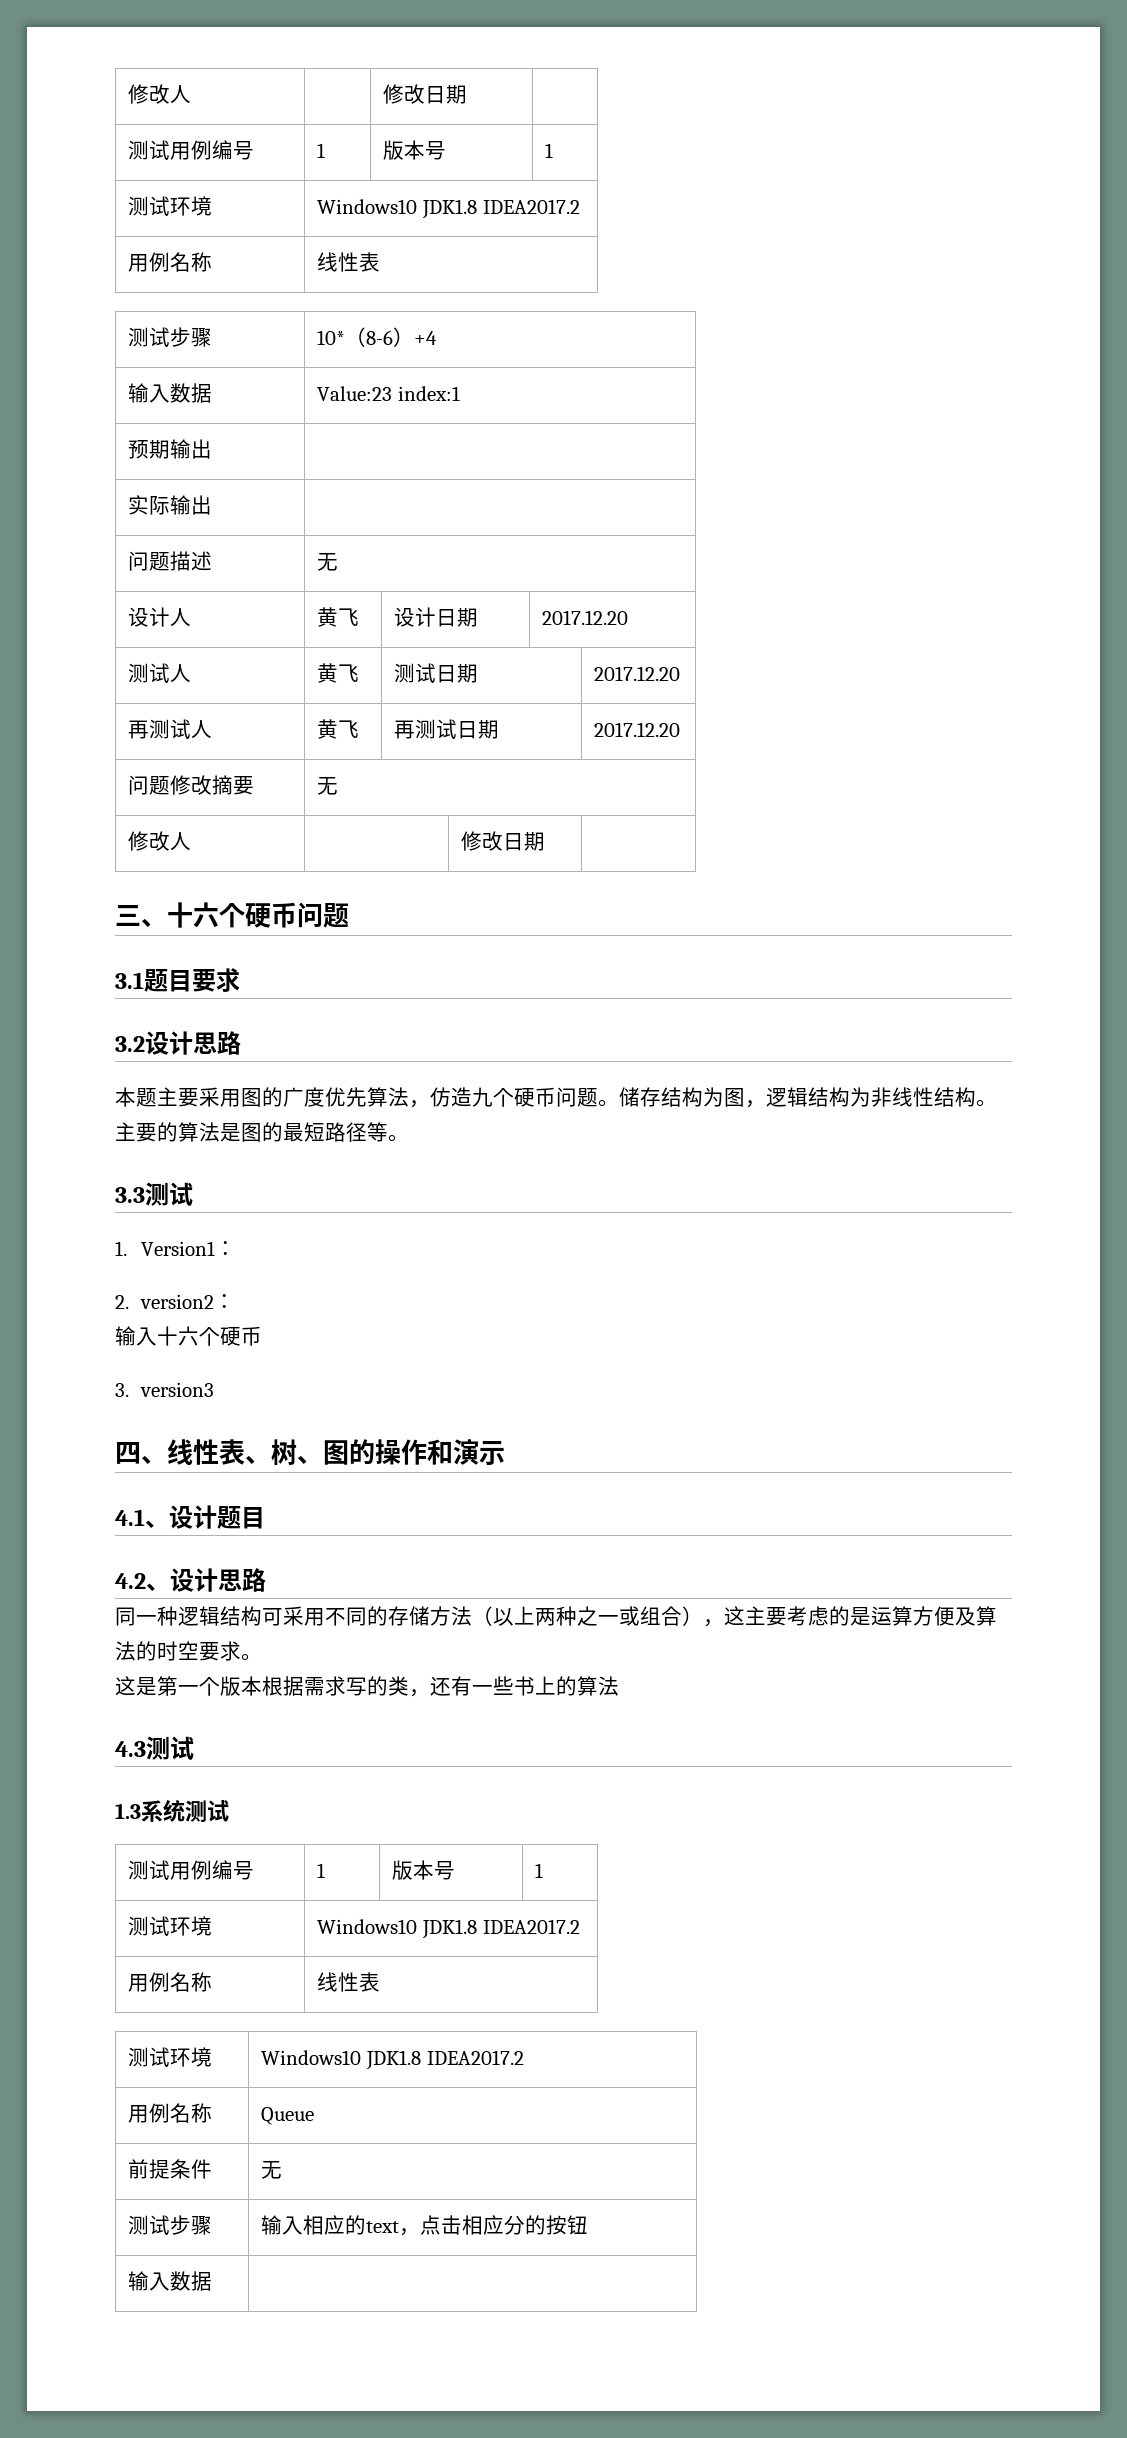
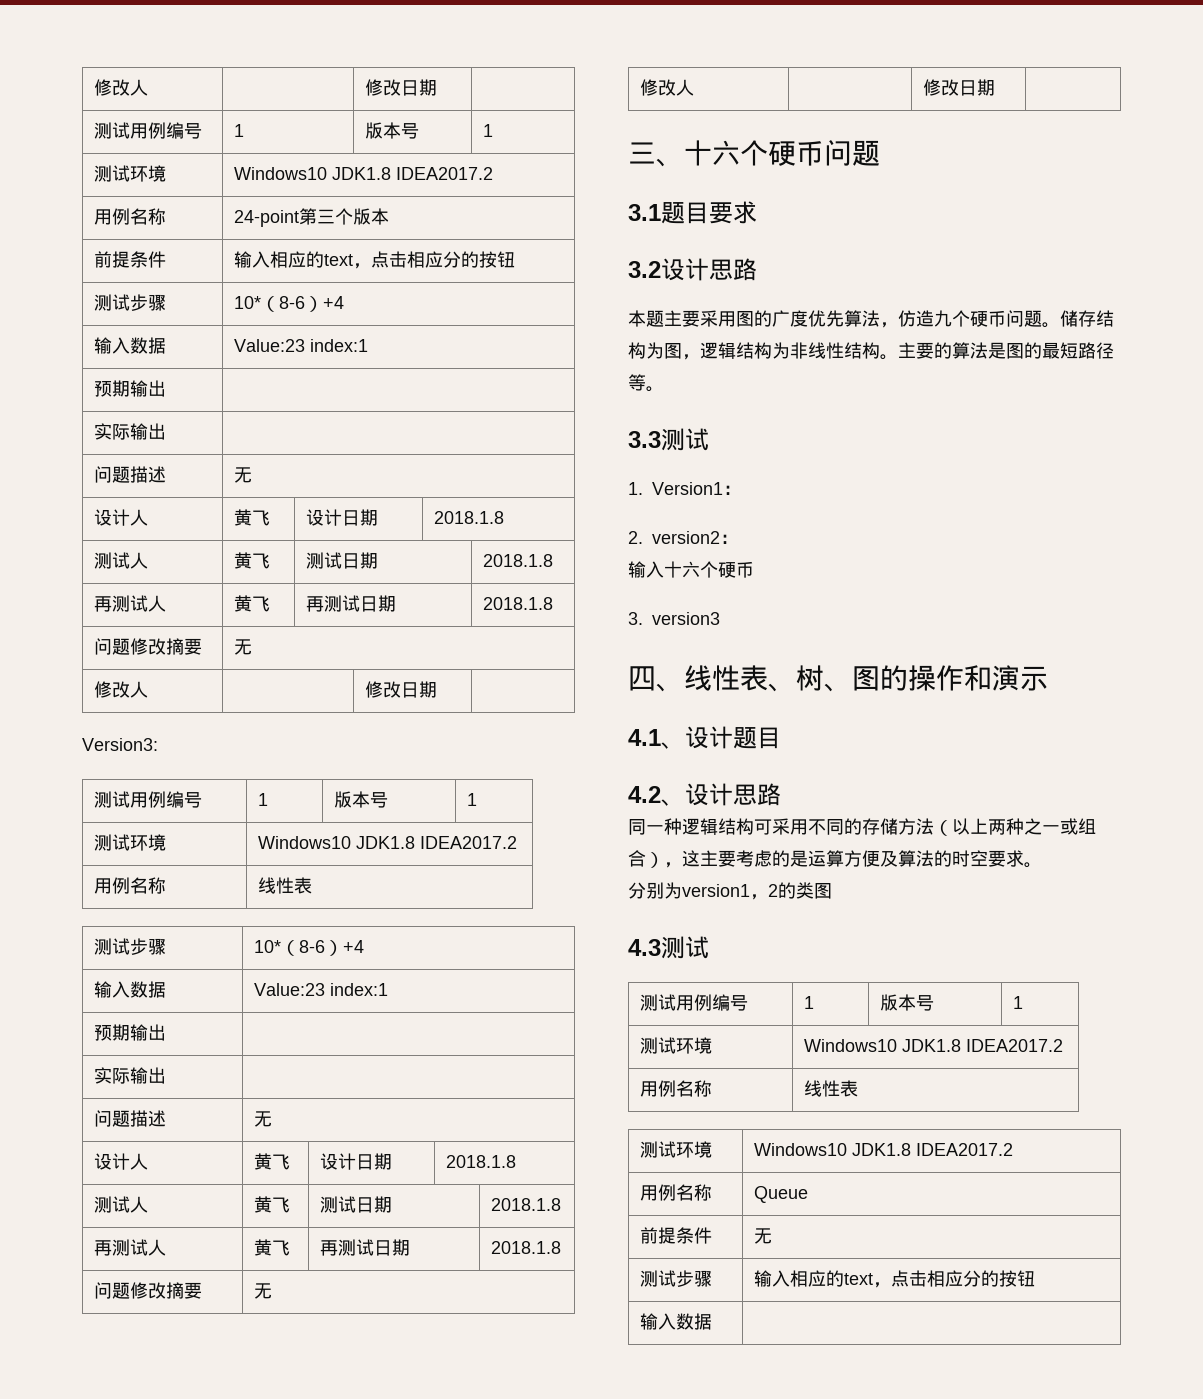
(580, 206) none -> [93,208,166,225] [233,208,389,227] [93,251,166,268] [233,251,515,269] [93,294,166,311] [233,296,344,312] [93,337,166,354] [233,339,368,352] [93,380,166,397] [93,423,166,440] [93,466,166,483] [233,467,252,483] [93,509,148,526] [233,509,270,526] [305,509,378,526] [433,511,504,524] [93,552,148,569] [233,552,270,569] [305,552,378,569] [482,554,553,567] [93,595,166,612] [233,595,270,612] [305,595,396,612] [482,597,553,610] [93,638,202,655] [233,639,252,655] [93,681,148,698] [364,681,437,698] [82,738,158,751] [93,791,202,808] [257,793,268,806] [333,791,388,808] [466,793,477,806] [93,834,166,851] [257,836,517,849] // 用例名称 | 24-point第三个版本 // 前提条件 | 输入相应的text，点击相应分的按钮 // 测试步骤 | 10*（8-6）+4 // 输入数据 | Value:23 index:1 // 预期输出 | // 实际输出 | // 问题描述 | 无 // 设计人 | 黄飞 | 设计日期 | 2018.1.8 // 测试人 | 黄飞 | 测试日期 | 2018.1.8 // 再测试人 | 黄飞 | 再测试日期 | 2018.1.8 // 问题修改摘要 | 无 // 修改人 | | 修改日期 | // Version3: // 测试用例编号 | 1 | 版本号 | 1 // 测试环境 | Windows10 JDK1.8 IDEA2017.2
[542,610,629,625] [128,663,192,683] [317,663,360,683] [394,663,479,683] [594,666,681,681] [128,719,213,739] [317,719,360,739] [394,719,500,739] [594,722,681,737] 2017.12.20 // 测试人 | 黄飞 | 测试日期 | 2017.12.20 // 再测试人 | 黄飞 | 再测试日期 | 2017.12.20 -> [445,1155,516,1168] [93,1196,148,1213] [253,1196,290,1213] [319,1196,392,1213] [490,1198,561,1211] [93,1239,166,1256] [253,1239,290,1256] [319,1239,410,1256] [490,1241,561,1254] 2018.1.8 // 测试人 | 黄飞 | 测试日期 | 2018.1.8 // 再测试人 | 黄飞 | 再测试日期 | 2018.1.8
[115,1676,619,1697] 这是第一个版本根据需求写的类，还有一些书上的算法 -> [628,882,832,900] 分别为version1，2的类图
[115,1799,229,1822] // 1.3系统测试 -> (709, 947) none

